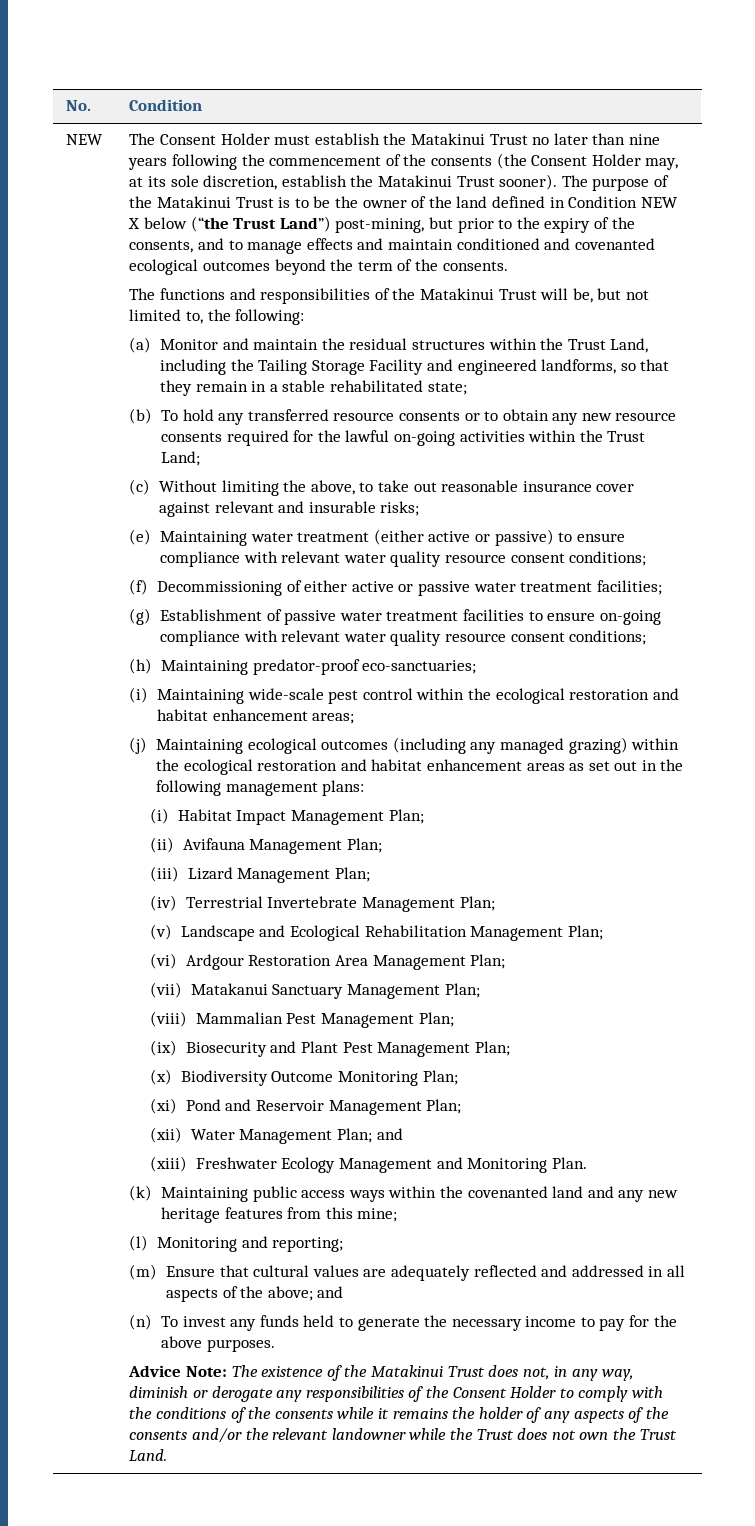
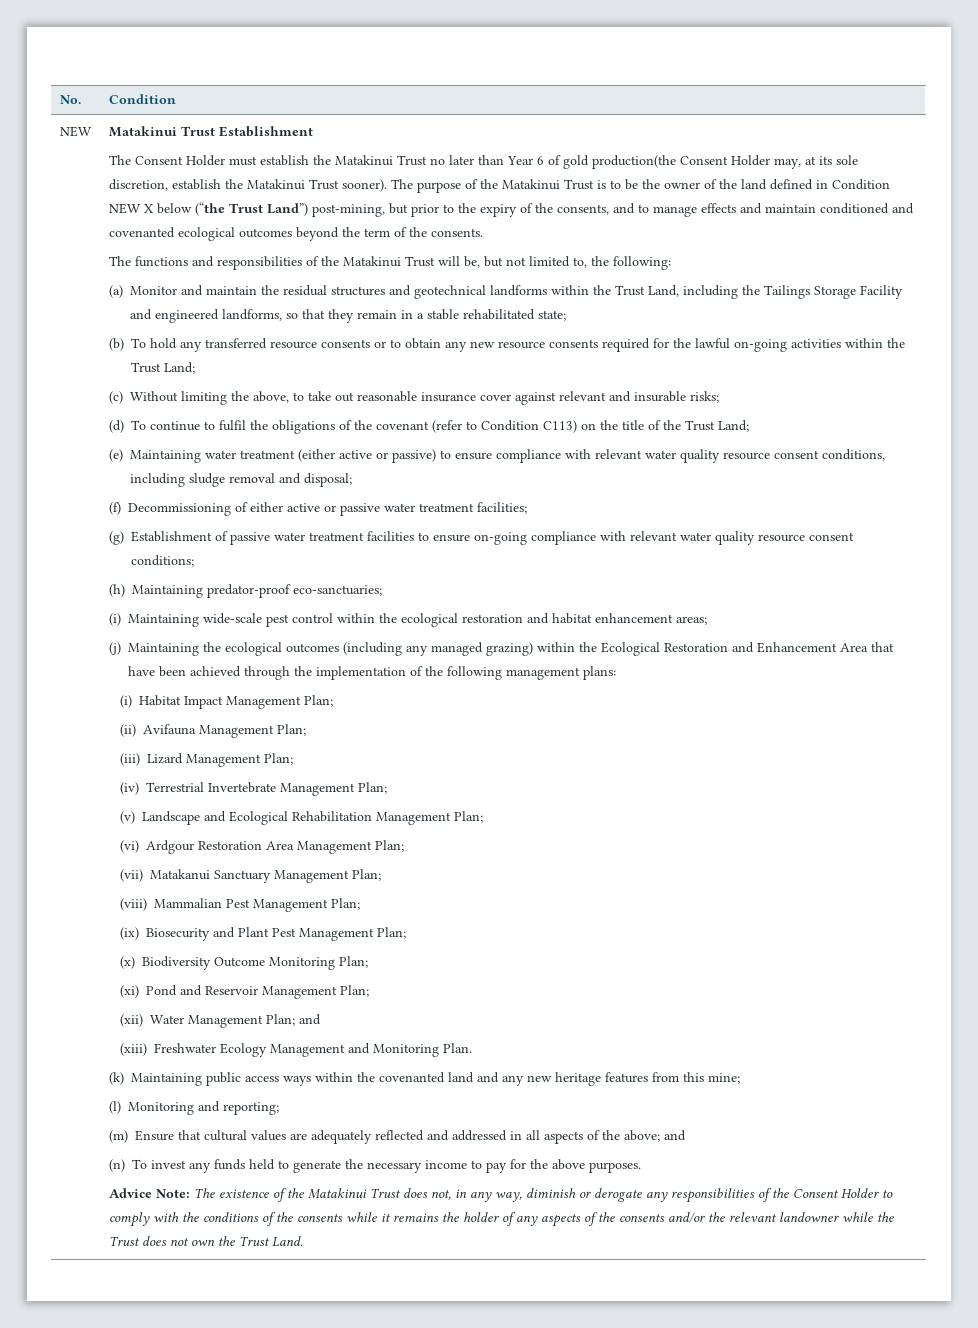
(104, 139) none -> [108,126,313,137] Matakinui Trust Establishment //
[628,134,660,145] [128,153,527,170] nine years following the commencement of the consents (the -> [506,155,676,169] Year 6 of gold production(the
(485, 345) none -> [388,285,547,299] and geotechnical landforms
[258,359,308,375] Tailing -> [763,285,810,299] Tailings
(420, 508) none -> [108,420,749,434] // (d) To continue to fulfil the obligations of the covenant (refer to Condition C113) on the title of the Trust Land;
[569,551,647,566] conditions; -> [821,449,885,461] [129,473,352,487] conditions, including sludge removal and disposal;
(243, 746) none -> [202,642,221,652] the
[183,759,657,775] ecological restoration and habitat enhancement areas as set out in -> [600,642,894,656] [127,666,423,680] Ecological Restoration and Enhancement Area that have been achieved through the implementation of

